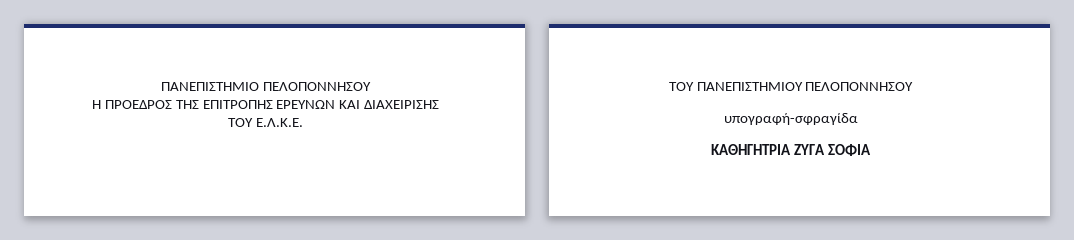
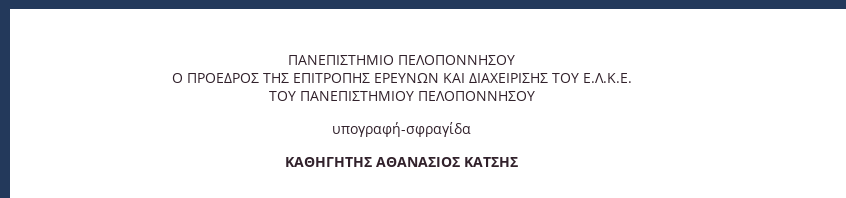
[91,100,101,109] Η -> [171,73,183,83] Ο
[711,144,871,156] ΚΑΘΗΓΗΤΡΙΑ ΖΥΓΑ ΣΟΦΙΑ -> [285,157,519,167] ΚΑΘΗΓΗΤΗΣ ΑΘΑΝΑΣΙΟΣ ΚΑΤΣΗΣ

